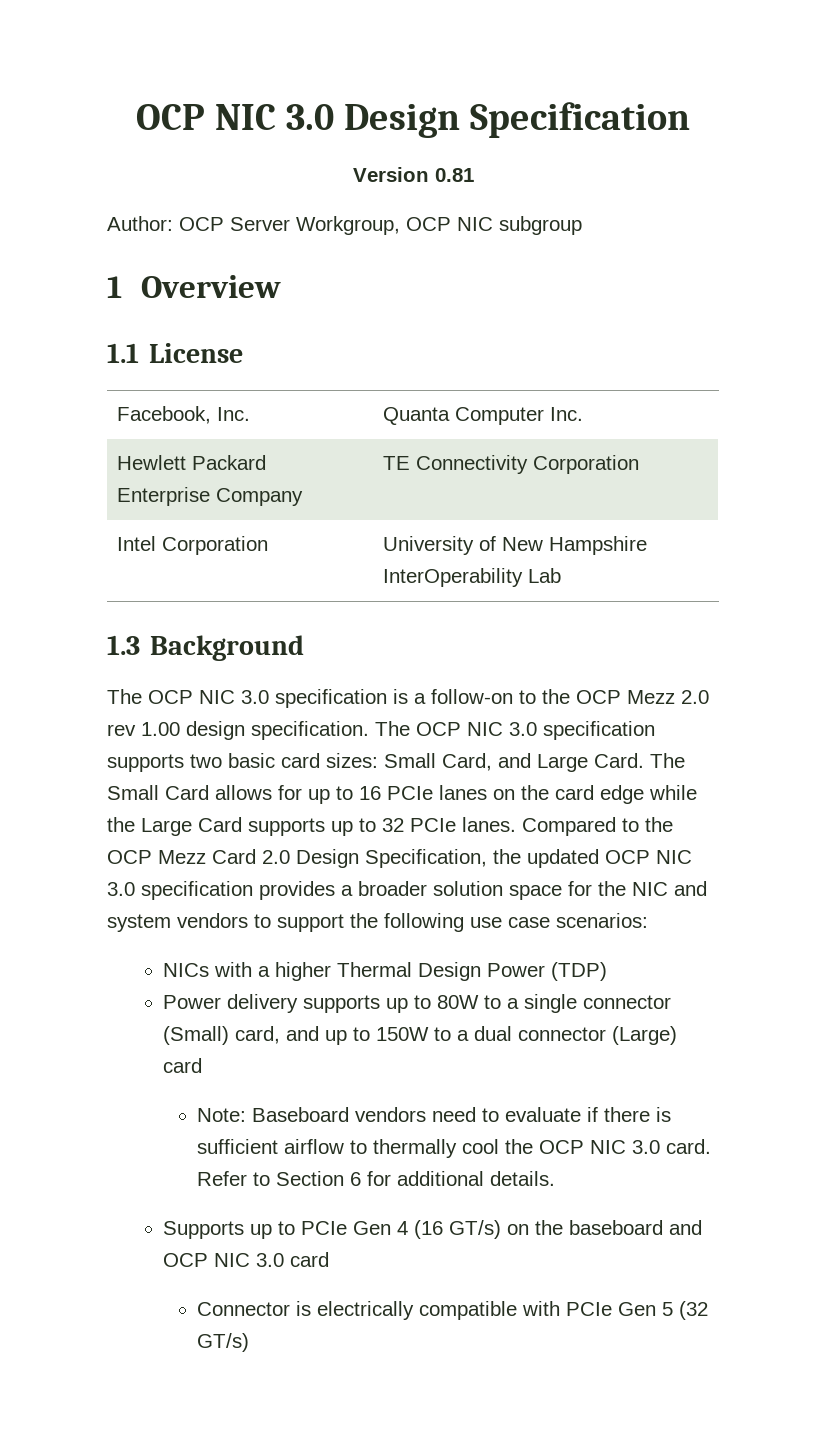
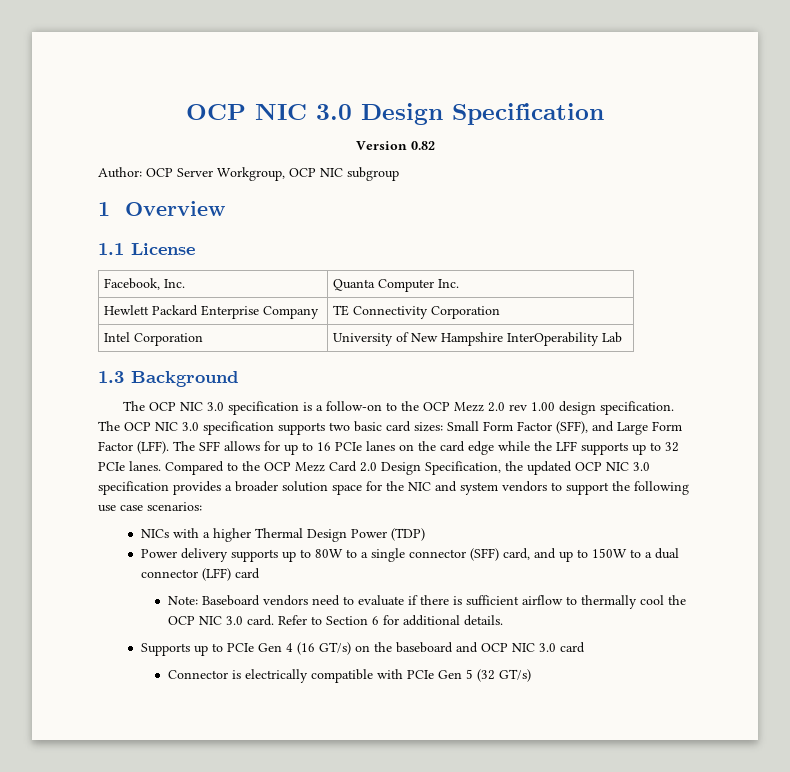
[434,168,474,182] 0.81 -> [410,141,435,150] 0.82
[442,753,685,772] [107,785,209,800] Card, and Large Card. The Small Card -> [483,421,682,435] [98,441,220,454] Form Factor (SFF), and Large Form Factor (LFF). The SFF
[141,817,242,836] Large Card -> [556,441,577,451] LFF
[163,1026,230,1045] (Small) -> [469,548,499,561] (SFF)
[612,1026,678,1045] (Large) -> [201,568,231,581] (LFF)

